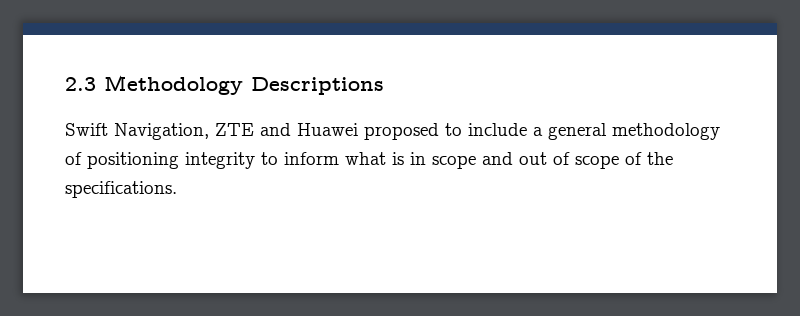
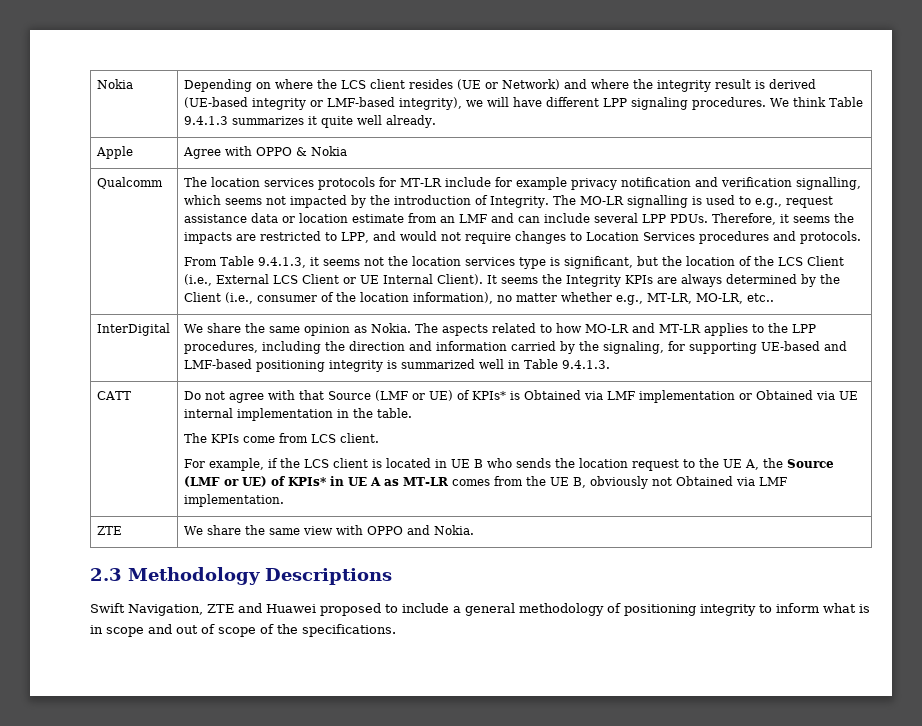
(65, 84) none -> [96,79,133,89] [183,79,816,92] [183,97,863,110] [183,115,436,128] [95,146,133,159] [182,146,347,159] [96,177,163,189] [183,177,861,190] [183,195,833,208] [183,213,854,225] [183,231,861,244] [183,256,844,269] [183,274,840,287] [183,292,774,305] [96,323,170,336] [183,323,816,336] [183,341,847,354] [183,359,610,372] [96,391,131,400] [183,390,858,403] [183,408,412,421] [183,433,379,443] [183,458,834,471] [183,476,787,489] [183,494,284,507] [96,526,122,535] [183,525,474,535] Nokia | Depending on where the LCS client resides (UE or Network) and where the integrity result is derived (UE-based integrity or LMF-based integrity), we will have different LPP signaling procedures. We think Table 9.4.1.3 summarizes it quite well already. // Apple | Agree with OPPO & Nokia // Qualcomm | The location services protocols for MT-LR include for example privacy notification and verification signalling, which seems not impacted by the introduction of Integrity. The MO-LR signalling is used to e.g., request assistance data or location estimate from an LMF and can include several LPP PDUs. Therefore, it seems the impacts are restricted to LPP, and would not require changes to Location Services procedures and protocols. // From Table 9.4.1.3, it seems not the location services type is significant, but the location of the LCS Client (i.e., External LCS Client or UE Internal Client). It seems the Integrity KPIs are always determined by the Client (i.e., consumer of the location information), no matter whether e.g., MT-LR, MO-LR, etc.. // InterDigital | We share the same opinion as Nokia. The aspects related to how MO-LR and MT-LR applies to the LPP procedures, including the direction and information carried by the signaling, for supporting UE-based and LMF-based positioning integrity is summarized well in Table 9.4.1.3. // CATT | Do not agree with that Source (LMF or UE) of KPIs* is Obtained via LMF implementation or Obtained via UE internal implementation in the table. // The KPIs come from LCS client. // For example, if the LCS client is located in UE B who sends the location request to the UE A, the Source (LMF or UE) of KPIs* in UE A as MT-LR comes from the UE B, obviously not Obtained via LMF implementation. // ZTE | We share the same view with OPPO and Nokia. //

